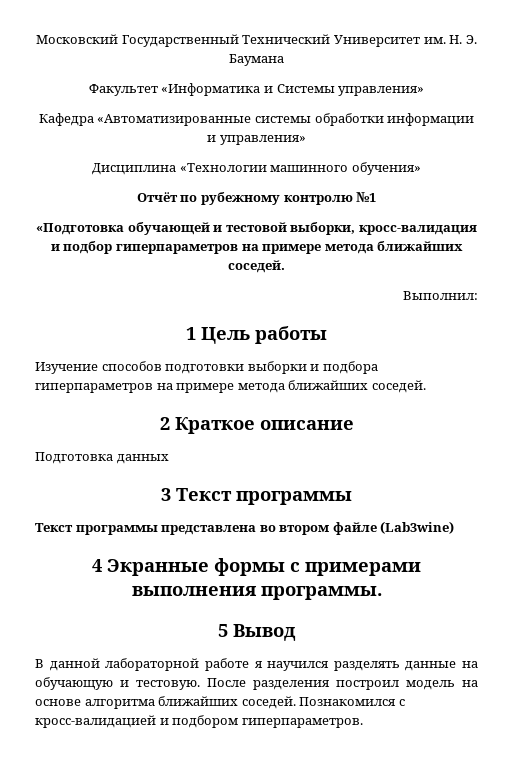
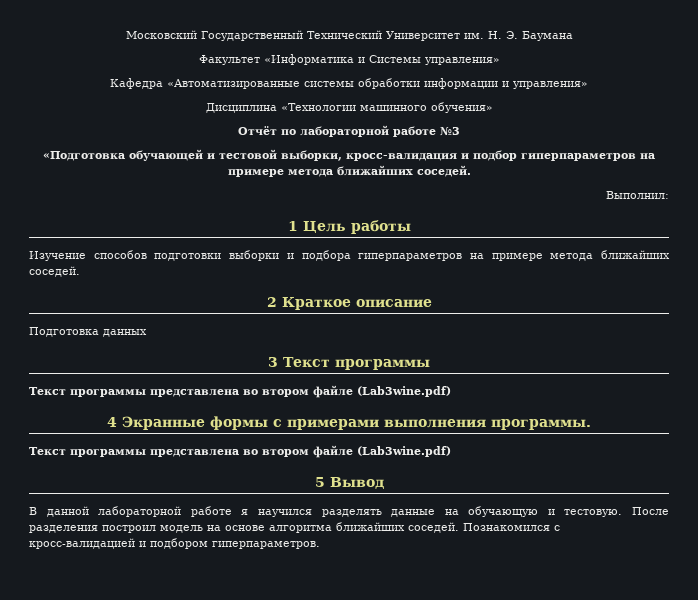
[200,192,377,205] рубежному контролю №1 -> [300,125,460,137] лабораторной работе №3
[380,521,455,534] (Lab3wine) -> [357,386,451,397] (Lab3wine.pdf)
(382, 593) none -> [29,445,451,458] // Текст программы представлена во втором файле (Lab3wine.pdf)

